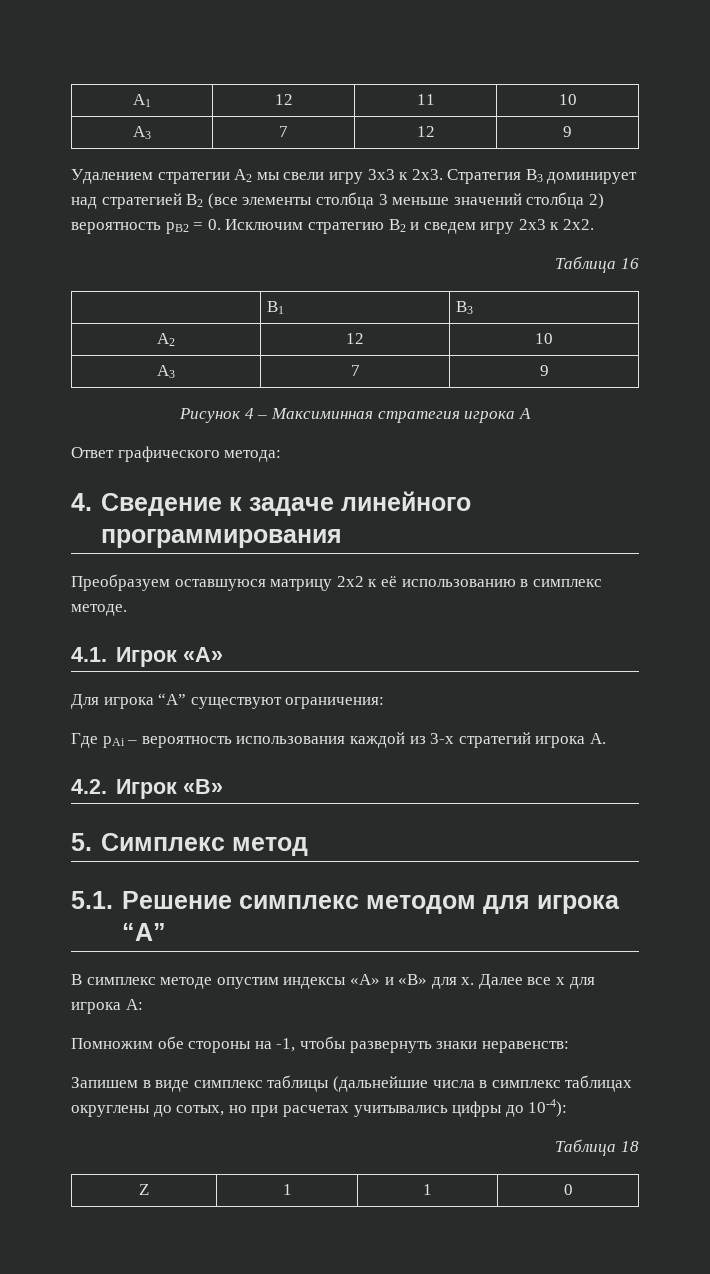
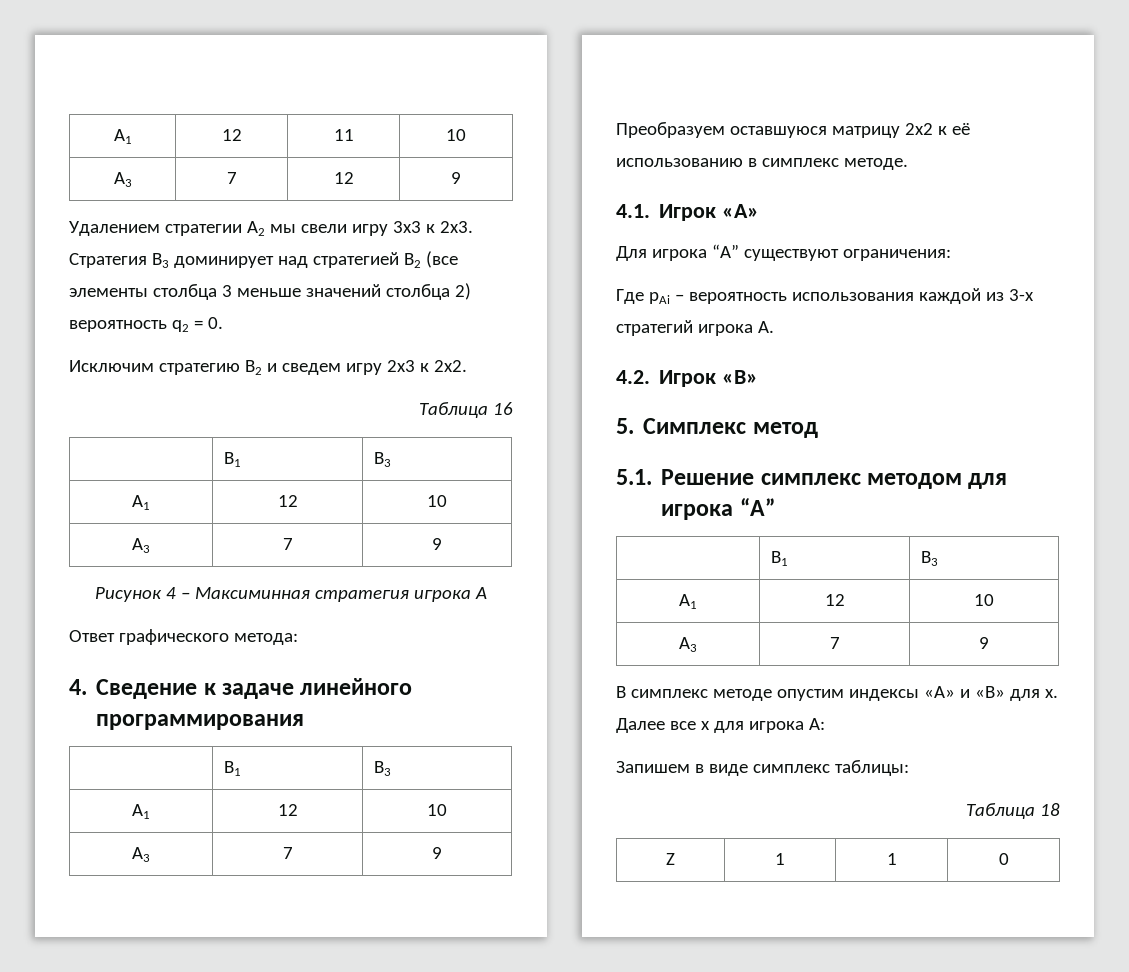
[165,222,189,234] pB2 -> [171,320,189,332] q2
(221, 224) none -> (223, 323) //
[157,333,175,346] A2 -> [132,495,150,510] A1
(342, 538) none -> [223,761,241,776] [373,761,391,776] [132,804,150,819] [277,804,298,816] [427,804,447,816] [132,847,150,862] [282,847,293,859] [432,847,442,859] // | B1 | B3 // A1 | 12 | 10 // A3 | 7 | 9
(166, 932) none -> [770,551,788,566] [920,551,938,566] [679,594,697,609] [824,594,845,606] [974,594,994,606] [679,637,697,652] [829,637,840,649] [979,637,989,649] // | B1 | B3 // A1 | 12 | 10 // A3 | 7 | 9
[71,1036,569,1053] [71,1075,633,1092] [71,1099,568,1117] Помножим обе стороны на -1, чтобы развернуть знаки неравенств: // Запишем в виде симплекс таблицы (дальнейшие числа в симплекс таблицах округлены до сотых, но при расчетах учитывались цифры до 10-4): -> [616,760,909,776] Запишем в виде симплекс таблицы:

